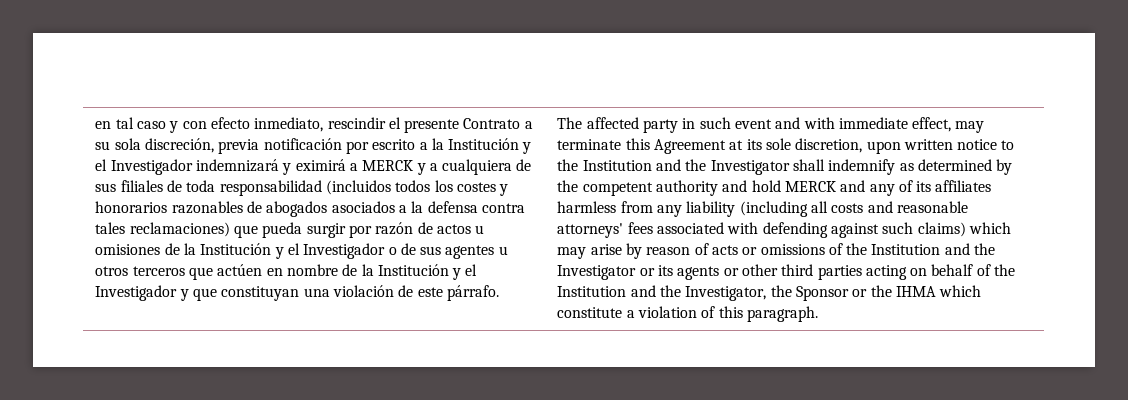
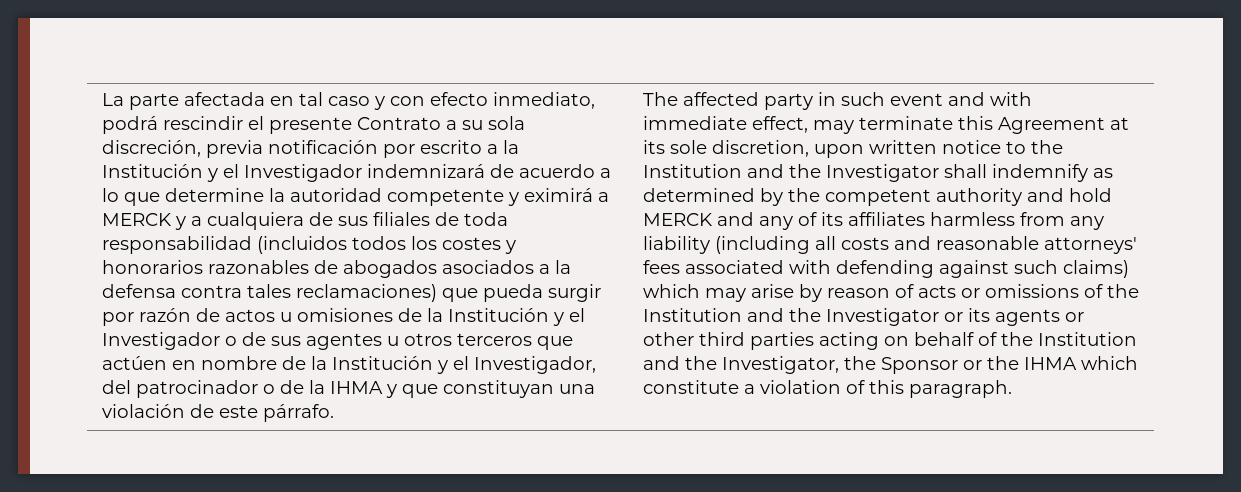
(95, 125) none -> [101,92,265,110] La parte afectada
(324, 124) none -> [101,116,158,134] podrá
(279, 165) none -> [489,164,611,178] [101,188,504,206] de acuerdo a lo que determine la autoridad competente
[95,285,178,301] Investigador -> [473,356,596,374] [101,380,383,398] Investigador, del patrocinador o de la IHMA

